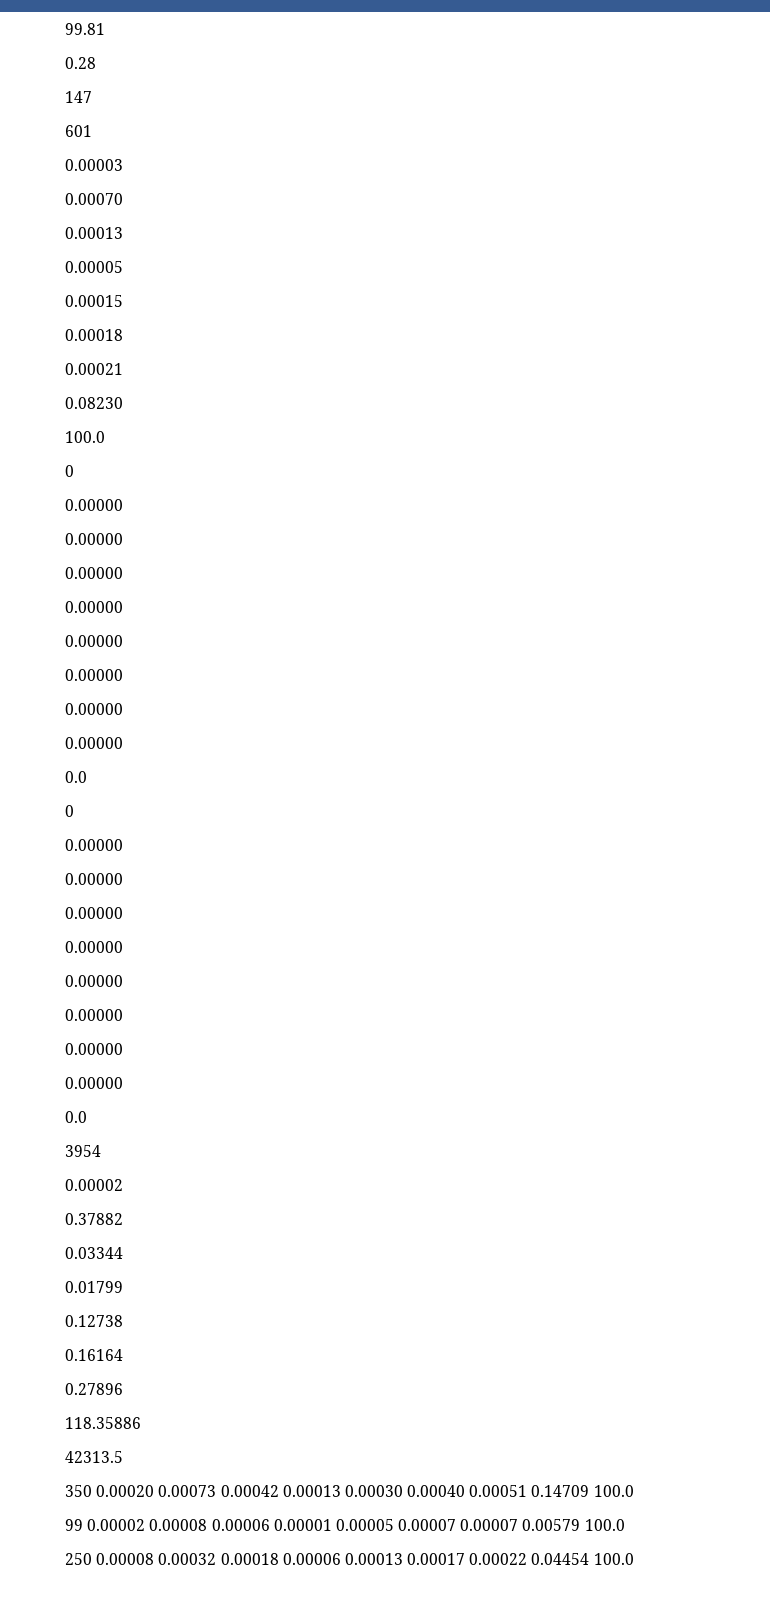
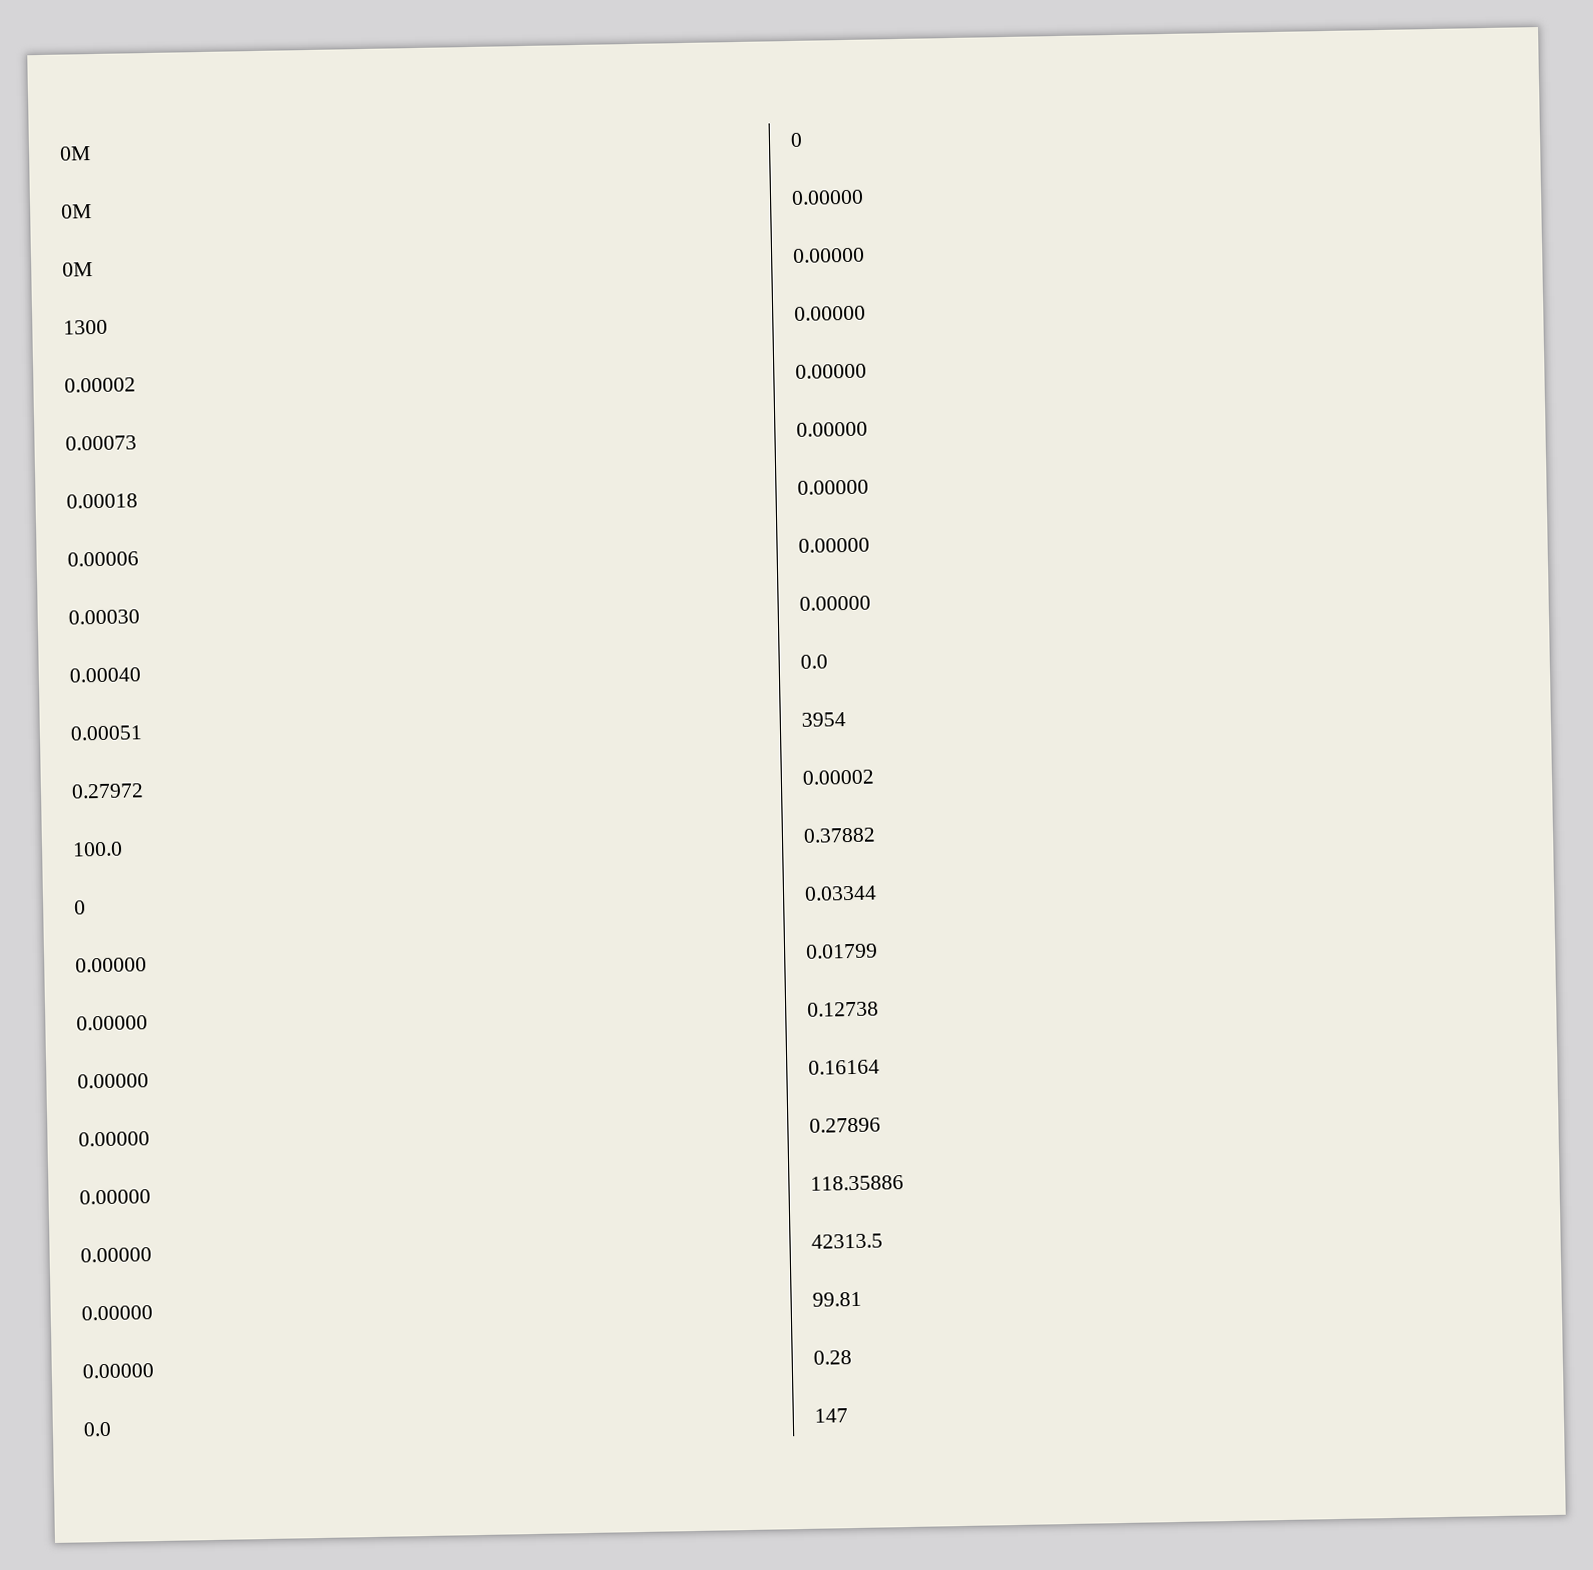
[65,23,105,35] [65,57,96,69] [65,91,92,103] [65,125,92,137] [65,159,123,171] [65,193,123,205] [65,227,123,239] [65,261,123,273] [65,295,123,307] [65,329,123,341] [65,363,123,375] [65,397,123,409] 99.81 // 0.28 // 147 // 601 // 0.00003 // 0.00070 // 0.00013 // 0.00005 // 0.00015 // 0.00018 // 0.00021 // 0.08230 -> [59,146,91,161] [61,204,92,219] [62,262,93,277] [63,319,108,335] [64,377,136,393] [65,435,137,451] [66,493,138,509] [67,551,139,567] [68,609,140,625] [69,667,141,683] [70,725,143,741] [71,783,144,799] 0M // 0M // 0M // 1300 // 0.00002 // 0.00073 // 0.00018 // 0.00006 // 0.00030 // 0.00040 // 0.00051 // 0.27972
[65,1485,634,1497] [65,1519,625,1531] [65,1553,634,1565] 350 0.00020 0.00073 0.00042 0.00013 0.00030 0.00040 0.00051 0.14709 100.0 // 99 0.00002 0.00008 0.00006 0.00001 0.00005 0.00007 0.00007 0.00579 100.0 // 250 0.00008 0.00032 0.00018 0.00006 0.00013 0.00017 0.00022 0.04454 100.0 -> [812,1291,862,1307] [813,1350,852,1365] [814,1408,848,1423] 99.81 // 0.28 // 147

